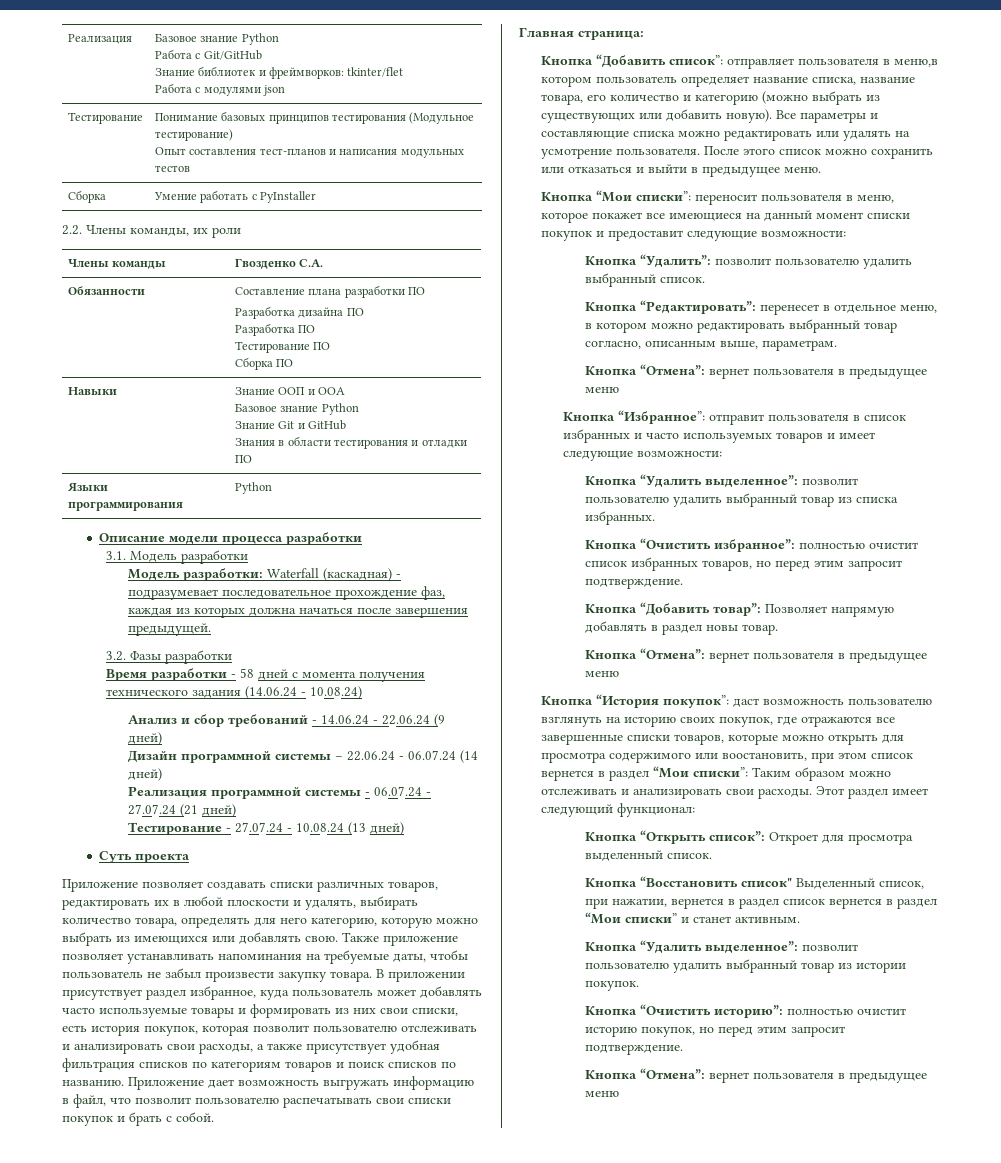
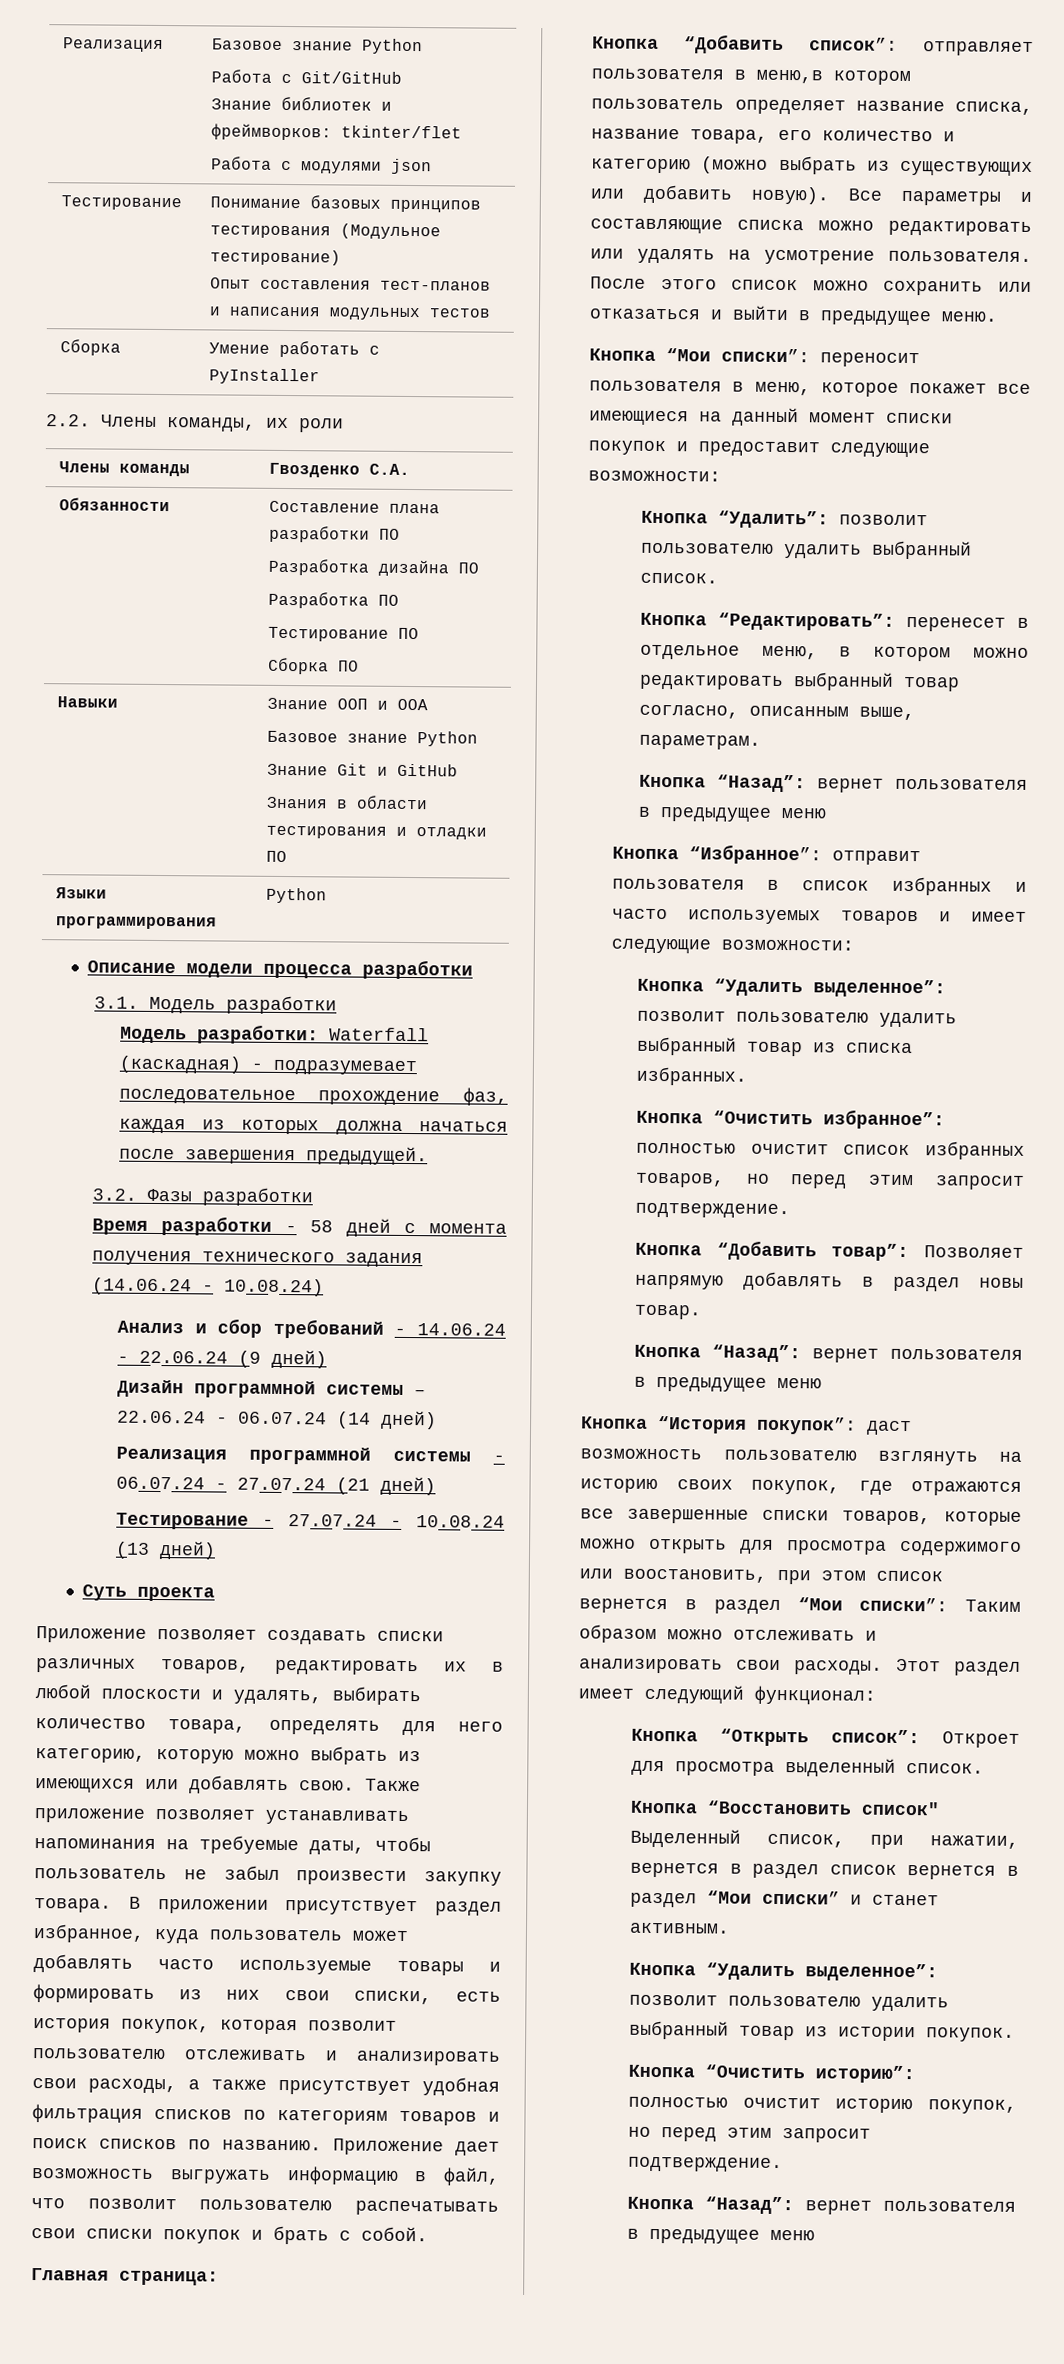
[640,364,706,375] “Отмена”: -> [716,774,806,793] “Назад”:
[640,648,706,659] “Отмена”: -> [711,1344,801,1363] “Назад”:
[640,1068,706,1079] “Отмена”: -> [704,2196,794,2215] “Назад”:

